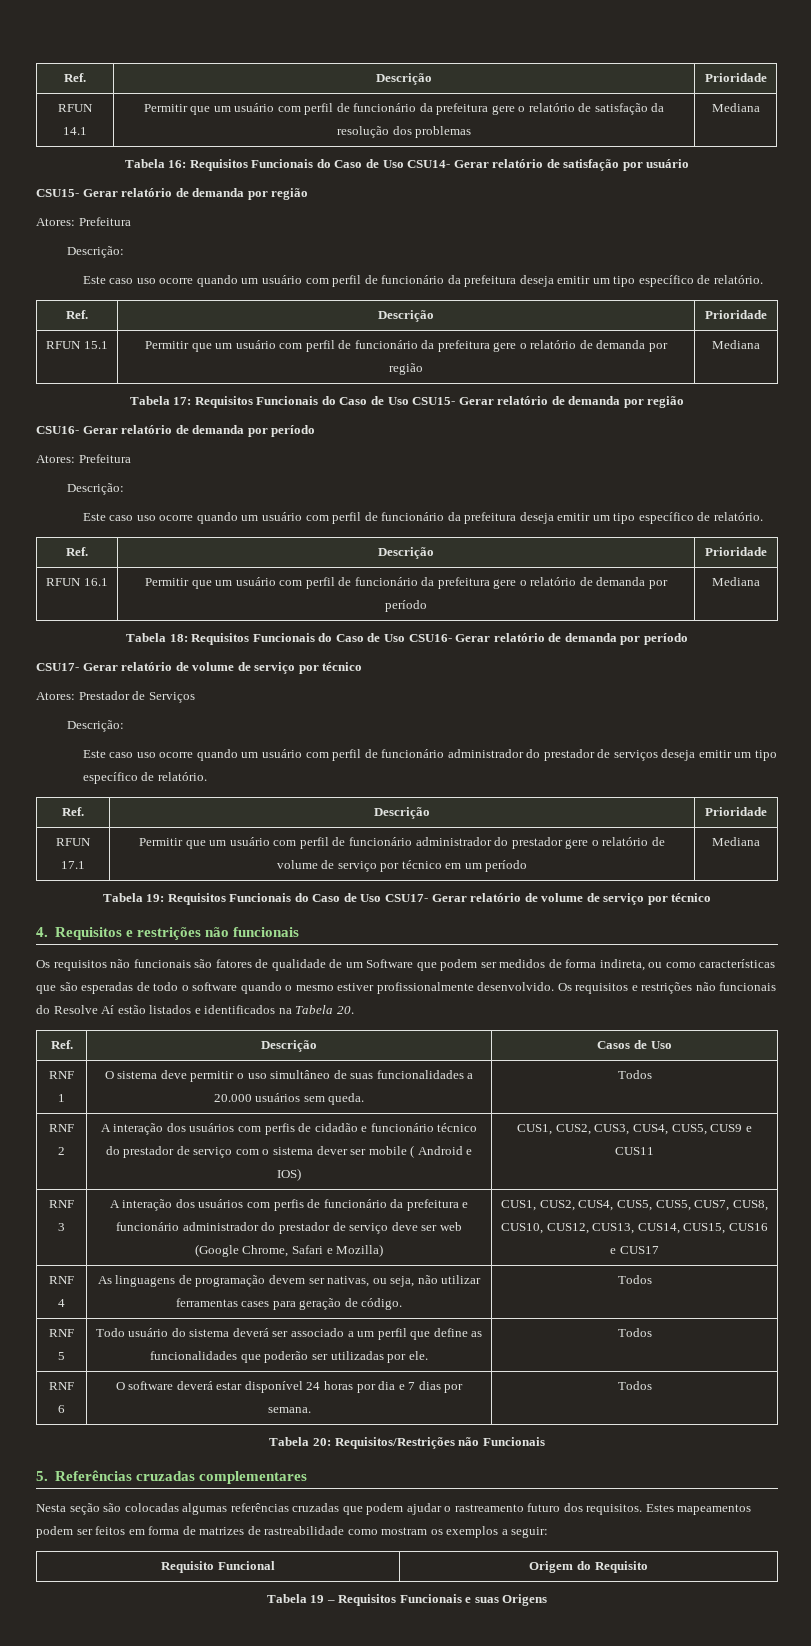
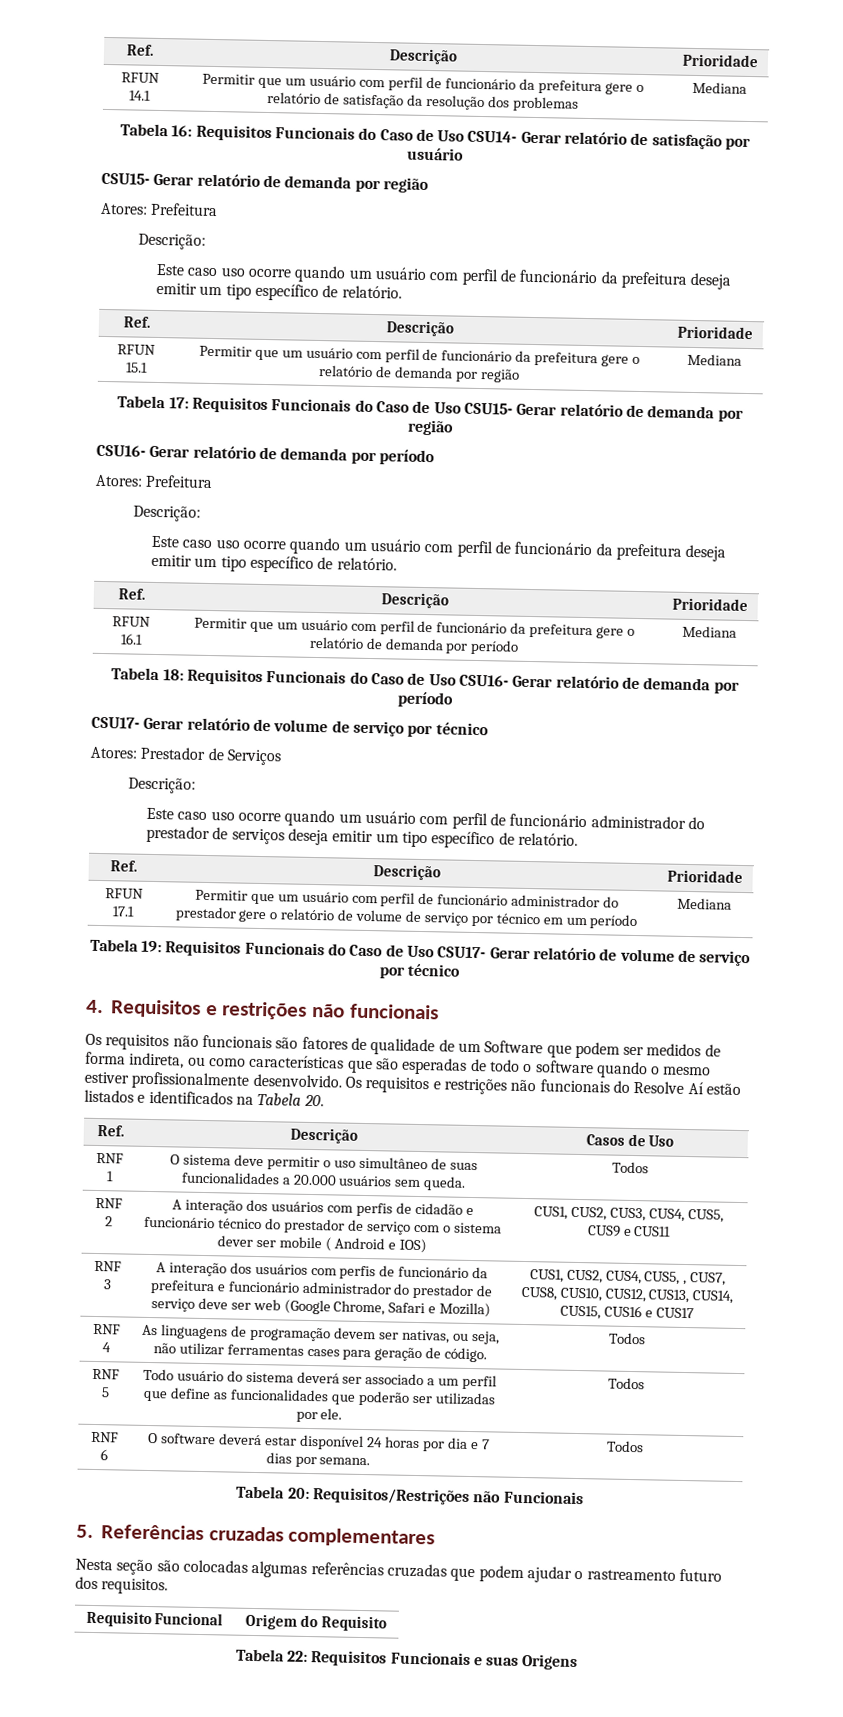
[655,1200,691,1211] CUS5, -> [683,1279,688,1286] ,
[645,1504,752,1515] [36,1526,549,1538] Estes mapeamentos podem ser feitos em forma de matrizes de rastreabilidade como mostram os exemplos a seguir: -> (169, 1586) none
[310,1595,335,1603] 19 – -> [285,1650,308,1663] 22:

